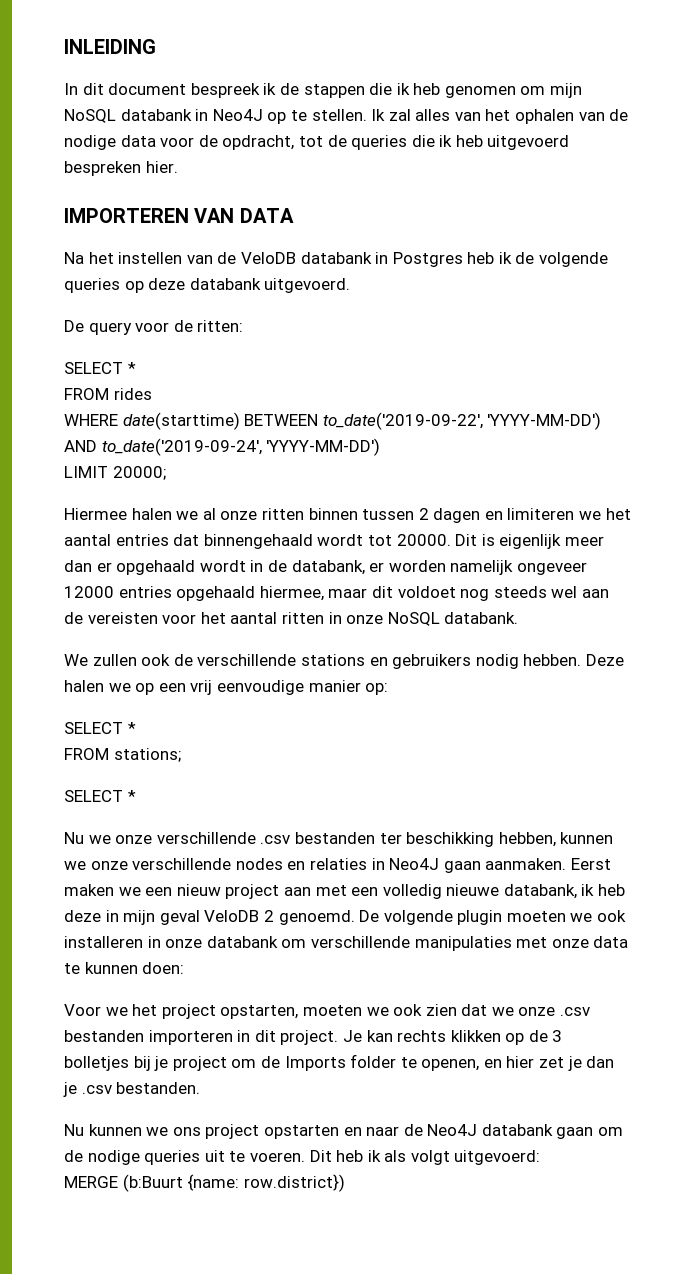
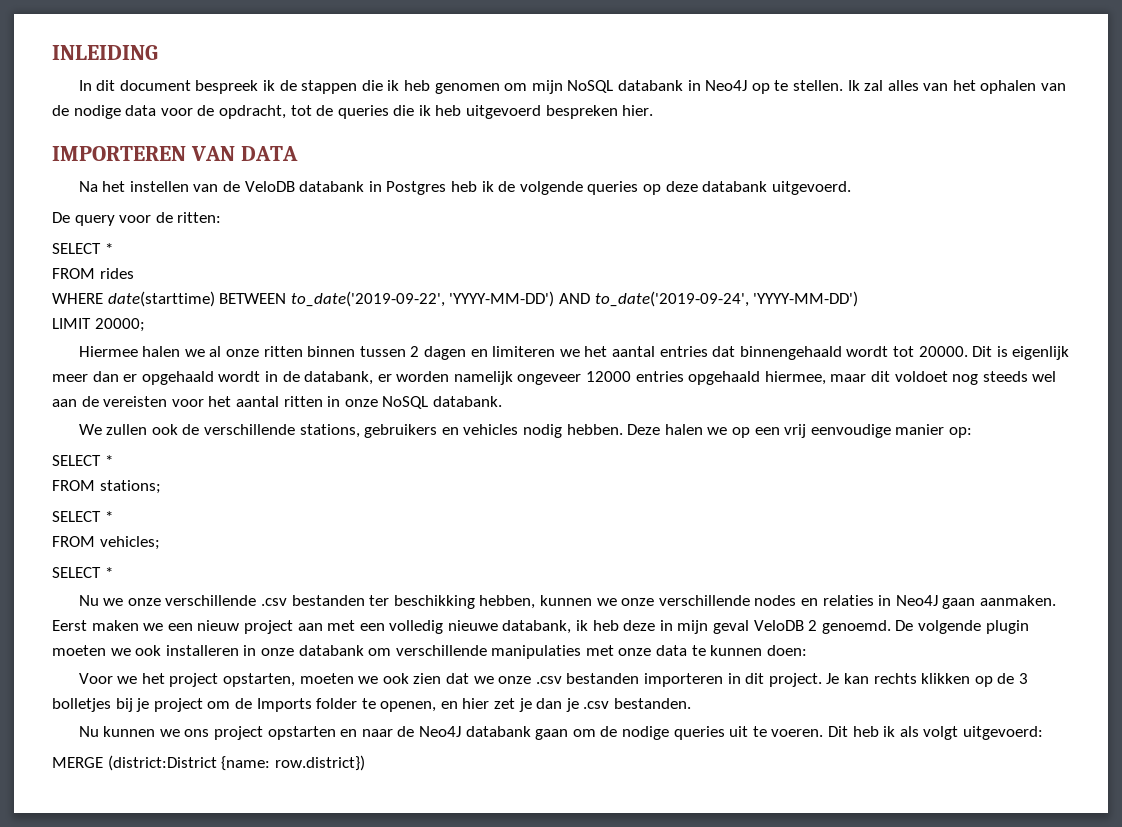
[300,654,472,669] stations en gebruikers -> [299,424,519,438] stations, gebruikers en vehicles
(136, 796) none -> [52,536,160,550] [52,567,113,578] // FROM vehicles; // SELECT *
[122,1174,183,1192] (b:Buurt -> [107,755,217,771] (district:District

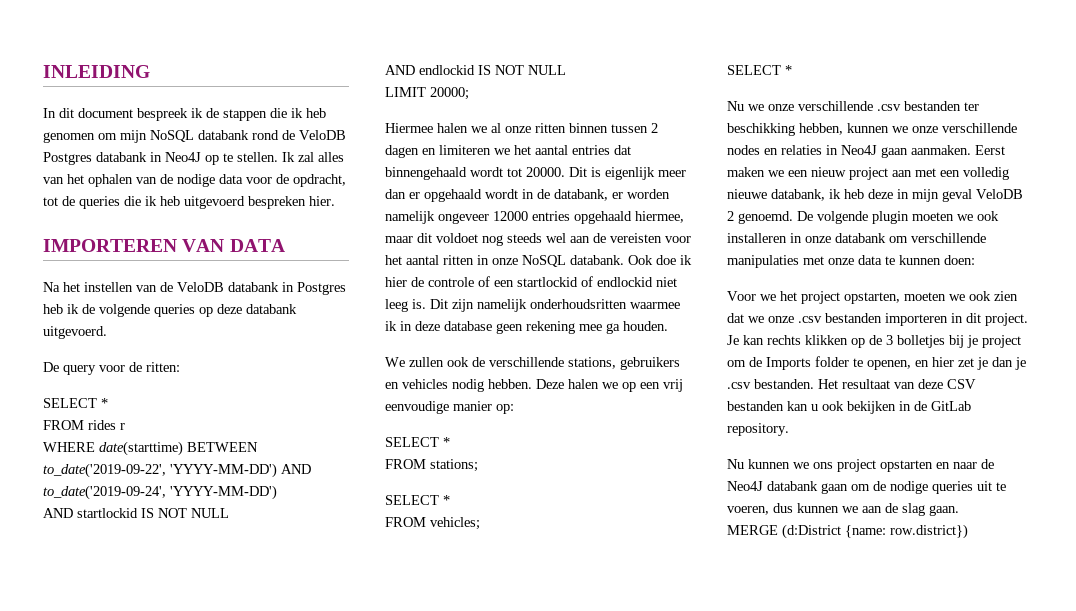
(683, 85) none -> [252,130,346,140] [43,152,147,165] rond de VeloDB Postgres databank
(134, 273) none -> [120,423,125,430] r
(859, 299) none -> [43,508,229,518] [385,65,566,75] // AND startlockid IS NOT NULL // AND endlockid IS NOT NULL
(502, 401) none -> [628,255,692,265] [385,276,677,287] [385,299,680,312] [385,321,668,334] Ook doe ik hier de controle of een startlockid of endlockid niet leeg is. Dit zijn namelijk onderhoudsritten waarmee ik in deze database geen rekening mee ga houden.
(692, 703) none -> [818,379,976,389] [727,401,971,414] [727,423,789,436] Het resultaat van deze CSV bestanden kan u ook bekijken in de GitLab repository.
[771,726,1043,740] voeren. Dit heb ik als volgt uitgevoerd: -> [727,503,959,516] voeren, dus kunnen we aan de slag gaan.
[107,755,217,771] (district:District -> [782,524,841,539] (d:District

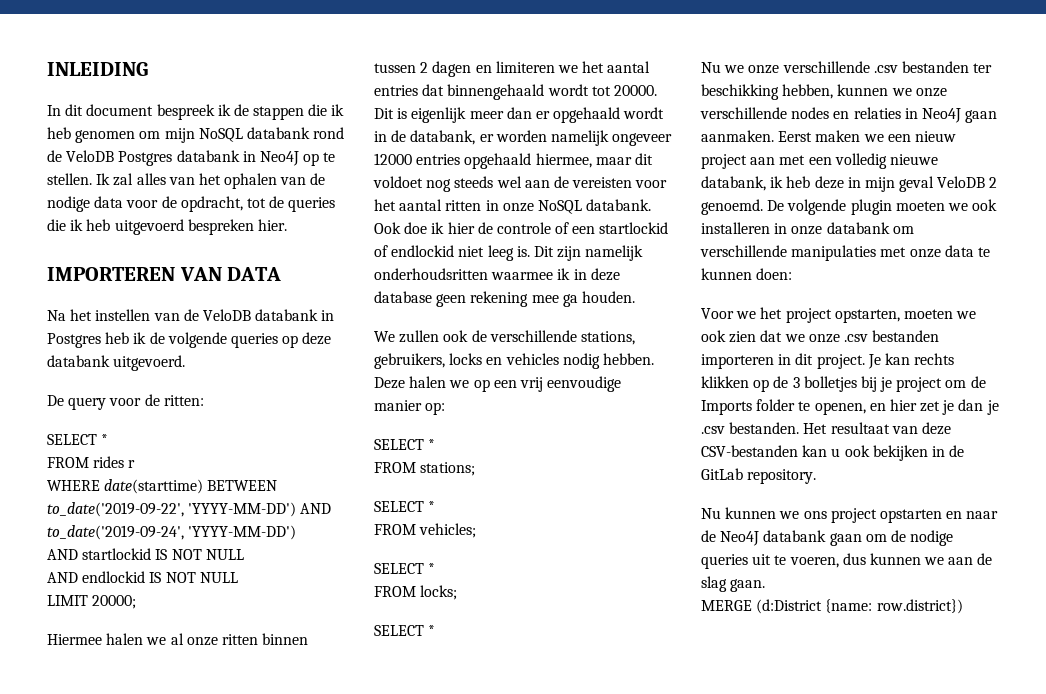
[620,357,680,370] gebruikers -> [374,353,483,369] gebruikers, locks
(792, 70) none -> [374,585,458,600] [374,625,436,636] // FROM locks; // SELECT *
[947,379,976,389] [727,401,784,411] CSV bestanden -> [701,445,798,457] CSV-bestanden

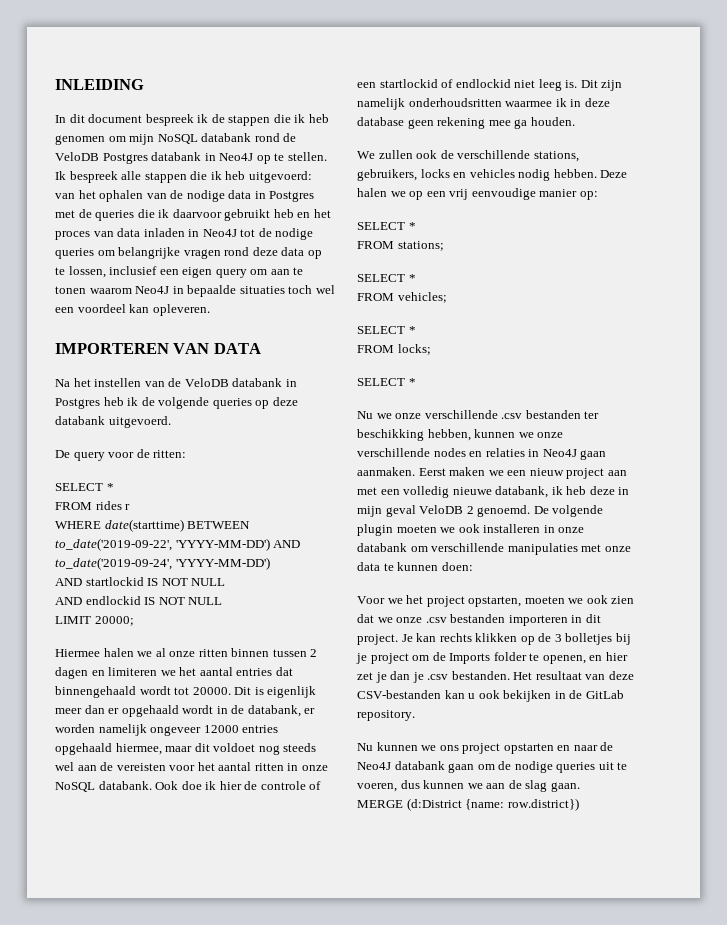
[113,173,166,186] zal alles -> [69,171,312,183] bespreek alle stappen die ik heb uitgevoerd:
[126,196,336,212] [47,219,287,235] voor de opdracht, tot de queries die ik heb uitgevoerd bespreken hier. -> [254,191,315,202] [55,209,331,221] [55,228,314,240] [55,247,322,259] [55,266,304,278] [55,285,335,297] [55,304,210,316] in Postgres met de queries die ik daarvoor gebruikt heb en het proces van data inladen in Neo4J tot de nodige queries om belangrijke vragen rond deze data op te lossen, inclusief een eigen query om aan te tonen waarom Neo4J in bepaalde situaties toch wel een voordeel kan opleveren.

